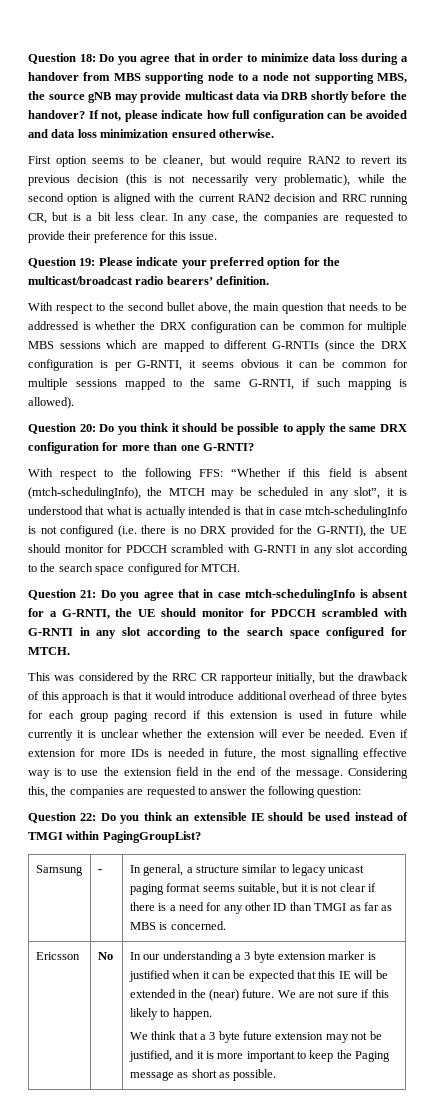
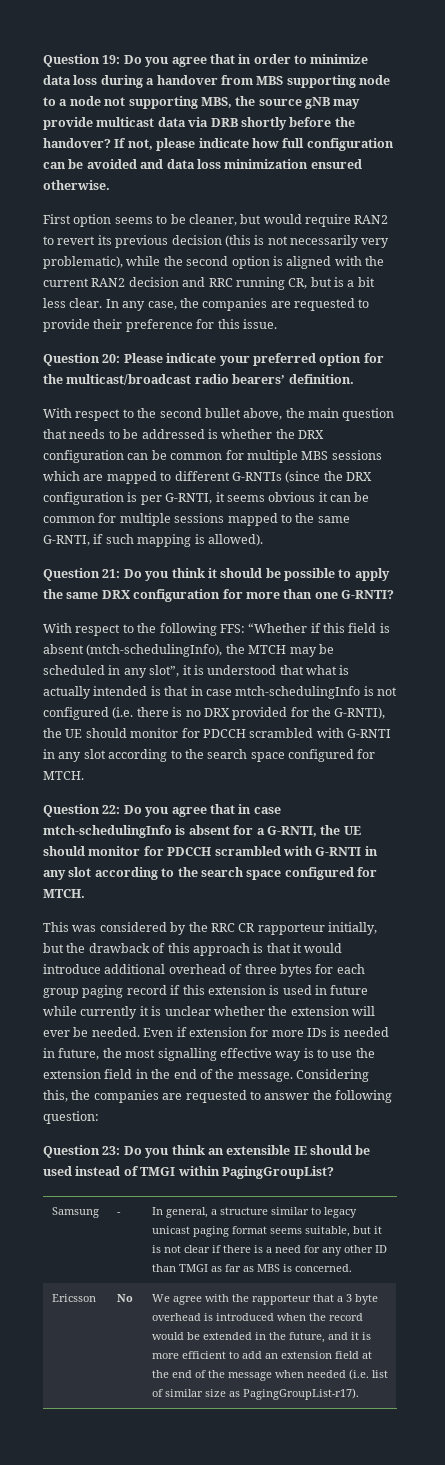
[28,53,96,64] Question 18: -> [43,54,121,67] Question 19:
[79,258,96,266] 19: -> [102,354,121,363] 20:
[79,424,96,432] 20: -> [102,569,121,578] 21:
[80,590,97,598] 21: -> [102,805,121,814] 22:
[80,813,97,821] 22: -> [102,1146,121,1155] 23:
[129,951,376,963] [128,970,388,982] [129,989,389,1001] [129,1008,212,1020] [129,1031,382,1043] [128,1050,391,1062] [129,1069,277,1081] In our understanding a 3 byte extension marker is justified when it can be expected that this IE will be extended in the (near) future. We are not sure if this likely to happen. // We think that a 3 byte future extension may not be justified, and it is more important to keep the Paging message as short as possible. -> [151,1294,378,1305] [151,1313,363,1321] [151,1332,371,1343] [151,1351,372,1359] [151,1369,388,1381] [151,1388,359,1400] We agree with the rapporteur that a 3 byte overhead is introduced when the record would be extended in the future, and it is more efficient to add an extension field at the end of the message when needed (i.e. list of similar size as PagingGroupList-r17).

